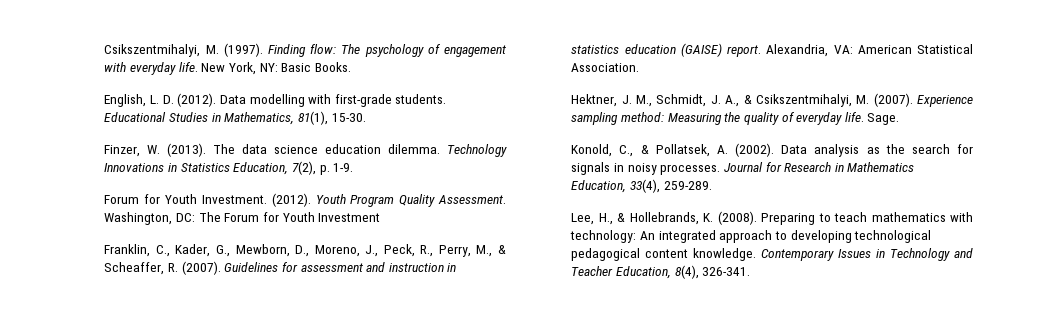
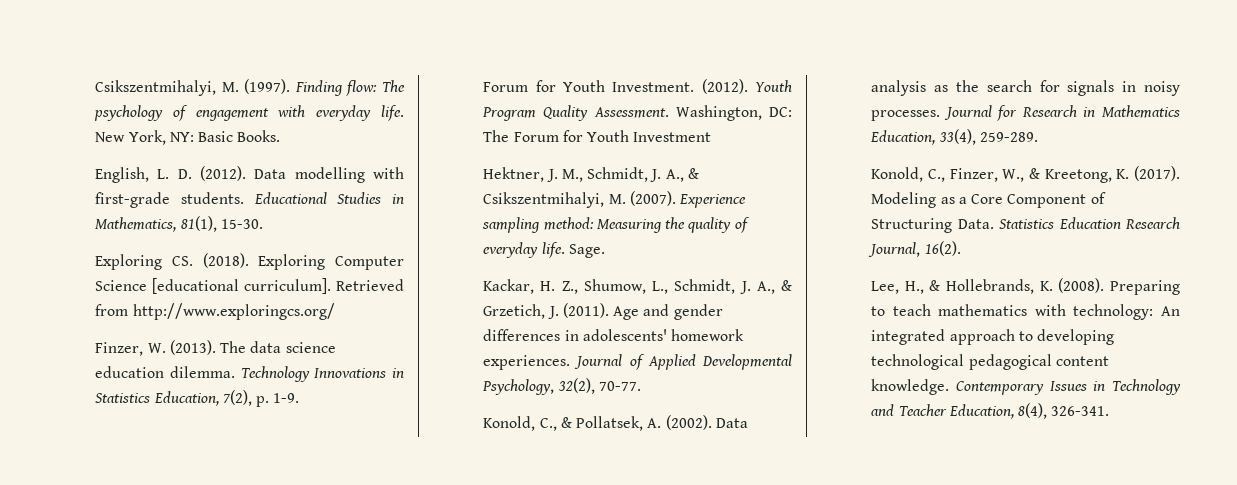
(366, 117) none -> [95,253,404,270] [95,278,404,294] [95,303,335,320] // Exploring CS. (2018). Exploring Computer Science [educational curriculum]. Retrieved from http://www.exploringcs.org/
[104,244,506,257] [104,261,457,275] [571,43,973,57] [571,63,640,72] // Franklin, C., Kader, G., Mewborn, D., Moreno, J., Peck, R., Perry, M., & Scheaffer, R. (2007). Guidelines for assessment and instruction in statistics education (GAISE) report. Alexandria, VA: American Statistical Association. -> (712, 137) none
(900, 119) none -> [483,279,793,294] [483,303,723,320] [483,329,745,341] [483,354,792,370] [482,378,641,395] // Kackar, H. Z., Shumow, L., Schmidt, J. A., & Grzetich, J. (2011). Age and gender differences in adolescents' homework experiences. Journal of Applied Developmental Psychology, 32(2), 70-77.
(712, 185) none -> [871,166,1180,183] [871,192,1106,208] [871,217,1180,233] [868,241,961,257] // Konold, C., Finzer, W., & Kreetong, K. (2017). Modeling as a Core Component of Structuring Data. Statistics Education Research Journal, 16(2).

